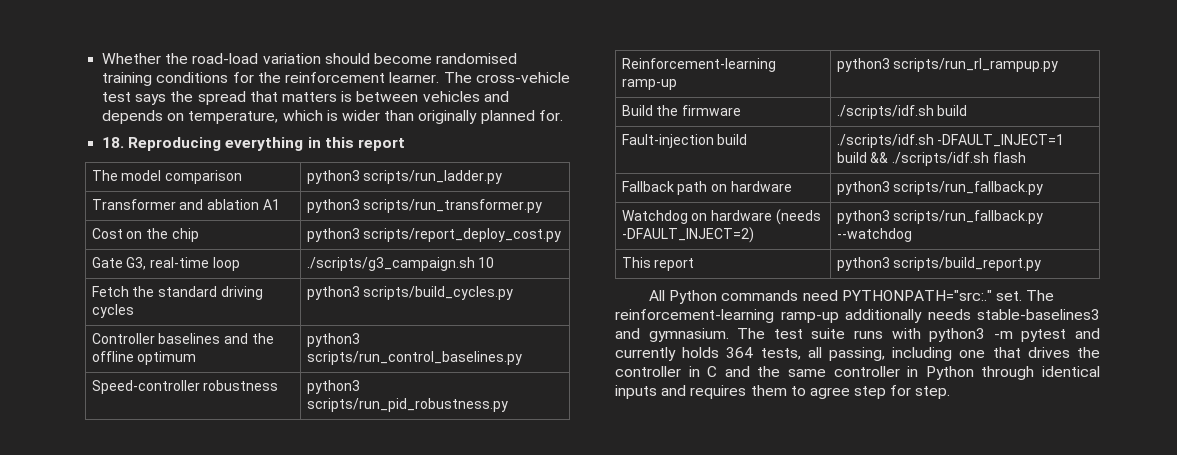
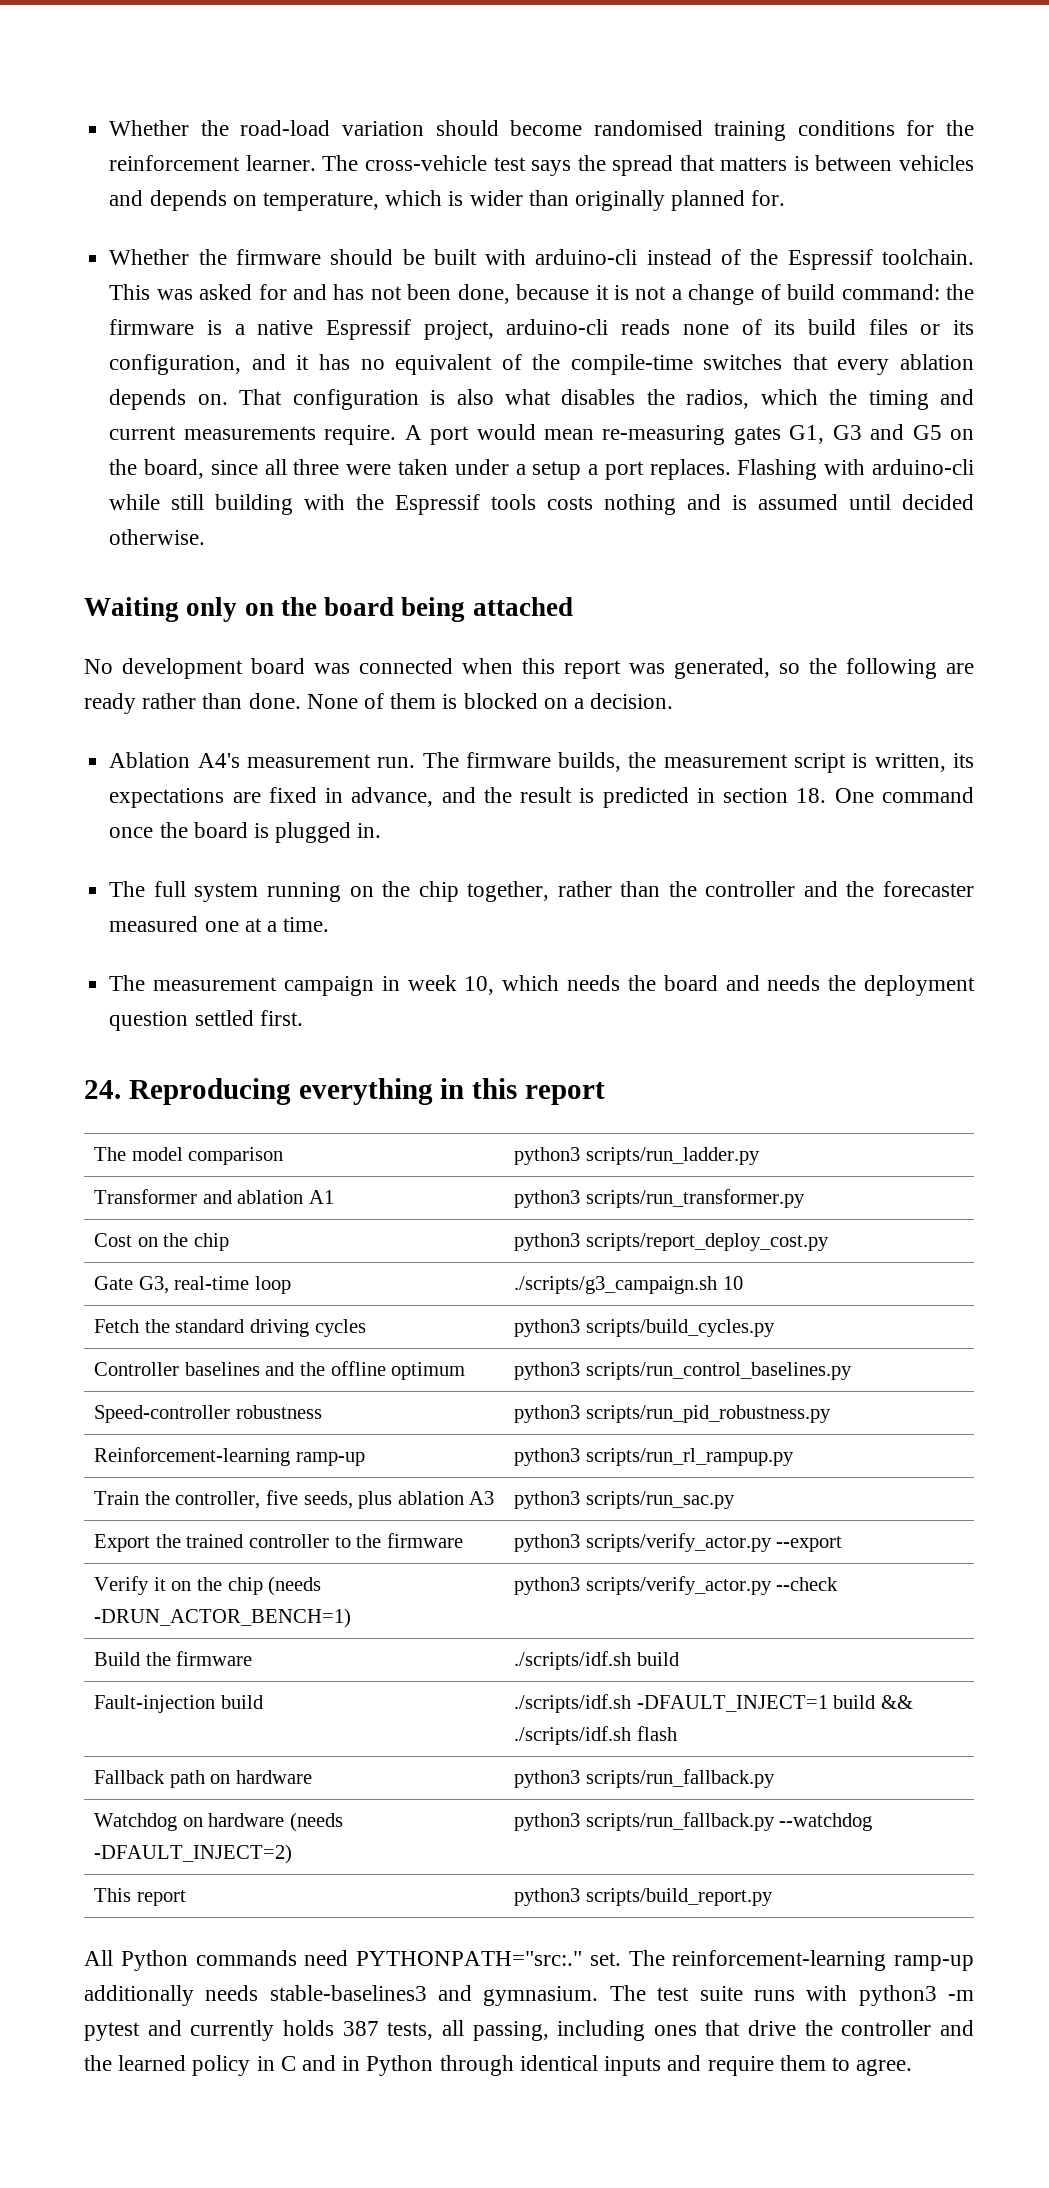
[102,137,125,148] 18. -> [109,249,974,270] [109,284,974,305] [109,319,975,340] [109,354,975,375] [109,389,974,410] [109,424,974,445] [109,459,974,480] [109,494,974,515] [109,529,206,545] [84,597,573,622] [84,658,974,679] [84,693,674,714] [109,752,974,773] [109,787,975,808] [109,822,382,843] [109,881,974,902] [109,916,330,932] [109,975,975,996] [109,1010,303,1031] [84,1080,121,1099] Whether the firmware should be built with arduino-cli instead of the Espressif toolchain. This was asked for and has not been done, because it is not a change of build command: the firmware is a native Espressif project, arduino-cli reads none of its build files or its configuration, and it has no equivalent of the compile-time switches that every ablation depends on. That configuration is also what disables the radios, which the timing and current measurements require. A port would mean re-measuring gates G1, G3 and G5 on the board, since all three were taken under a setup a port replaces. Flashing with arduino-cli while still building with the Espressif tools costs nothing and is assumed until decided otherwise. // Waiting only on the board being attached // No development board was connected when this report was generated, so the following are ready rather than done. None of them is blocked on a decision. // Ablation A4's measurement run. The firmware builds, the measurement script is written, its expectations are fixed in advance, and the result is predicted in section 18. One command once the board is plugged in. // The full system running on the chip together, rather than the controller and the forecaster measured one at a time. // The measurement campaign in week 10, which needs the board and needs the deployment question settled first. // 24.
(1059, 65) none -> [94,1490,495,1509] [514,1491,735,1509] [94,1533,463,1552] [514,1533,843,1552] [94,1576,322,1596] [94,1608,352,1628] [514,1576,839,1595] // Train the controller, five seeds, plus ablation A3 | python3 scripts/run_sac.py // Export the trained controller to the firmware | python3 scripts/verify_actor.py --export // Verify it on the chip (needs -DRUN_ACTOR_BENCH=1) | python3 scripts/verify_actor.py --check
[726,347,754,358] 364 -> [342,2021,379,2036] 387
[959,347,1100,358] [615,366,900,377] one that drives the controller in C and the same controller -> [653,2020,974,2036] [84,2055,337,2076] ones that drive the controller and the learned policy in C and
[690,385,747,399] requires -> [707,2056,774,2076] require
[809,385,951,399] agree step for step. -> [856,2059,913,2076] agree.

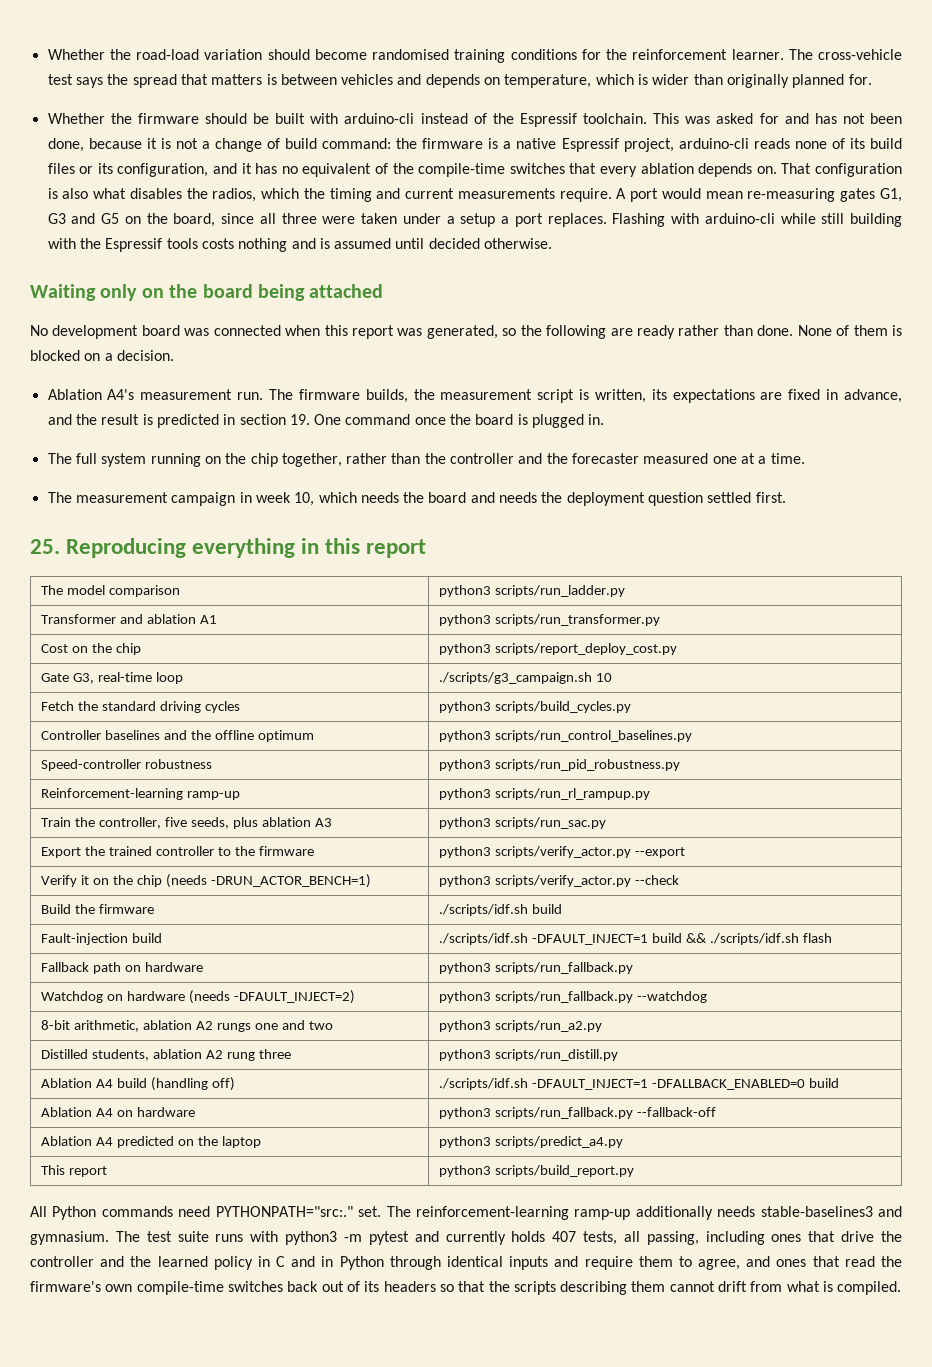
[796,788,827,803] 18. -> [289,414,310,425] 19.
[84,1080,121,1099] 24. -> [30,539,60,554] 25.
(873, 1822) none -> [41,1020,333,1032] [439,1020,603,1032] [41,1049,291,1061] [439,1049,619,1061] [41,1077,235,1091] [439,1078,839,1090] [41,1107,195,1117] [439,1107,717,1119] [41,1136,261,1148] [439,1136,624,1148] // 8-bit arithmetic, ablation A2 rungs one and two | python3 scripts/run_a2.py // Distilled students, ablation A2 rung three | python3 scripts/run_distill.py // Ablation A4 build (handling off) | ./scripts/idf.sh -DFAULT_INJECT=1 -DFALLBACK_ENABLED=0 build // Ablation A4 on hardware | python3 scripts/run_fallback.py --fallback-off // Ablation A4 predicted on the laptop | python3 scripts/predict_a4.py
[342,2021,379,2036] 387 -> [552,1231,577,1242] 407
[856,2059,913,2076] agree. -> [698,1256,902,1270] [30,1281,902,1295] agree, and ones that read the firmware's own compile-time switches back out of its headers so that the scripts describing them cannot drift from what is compiled.

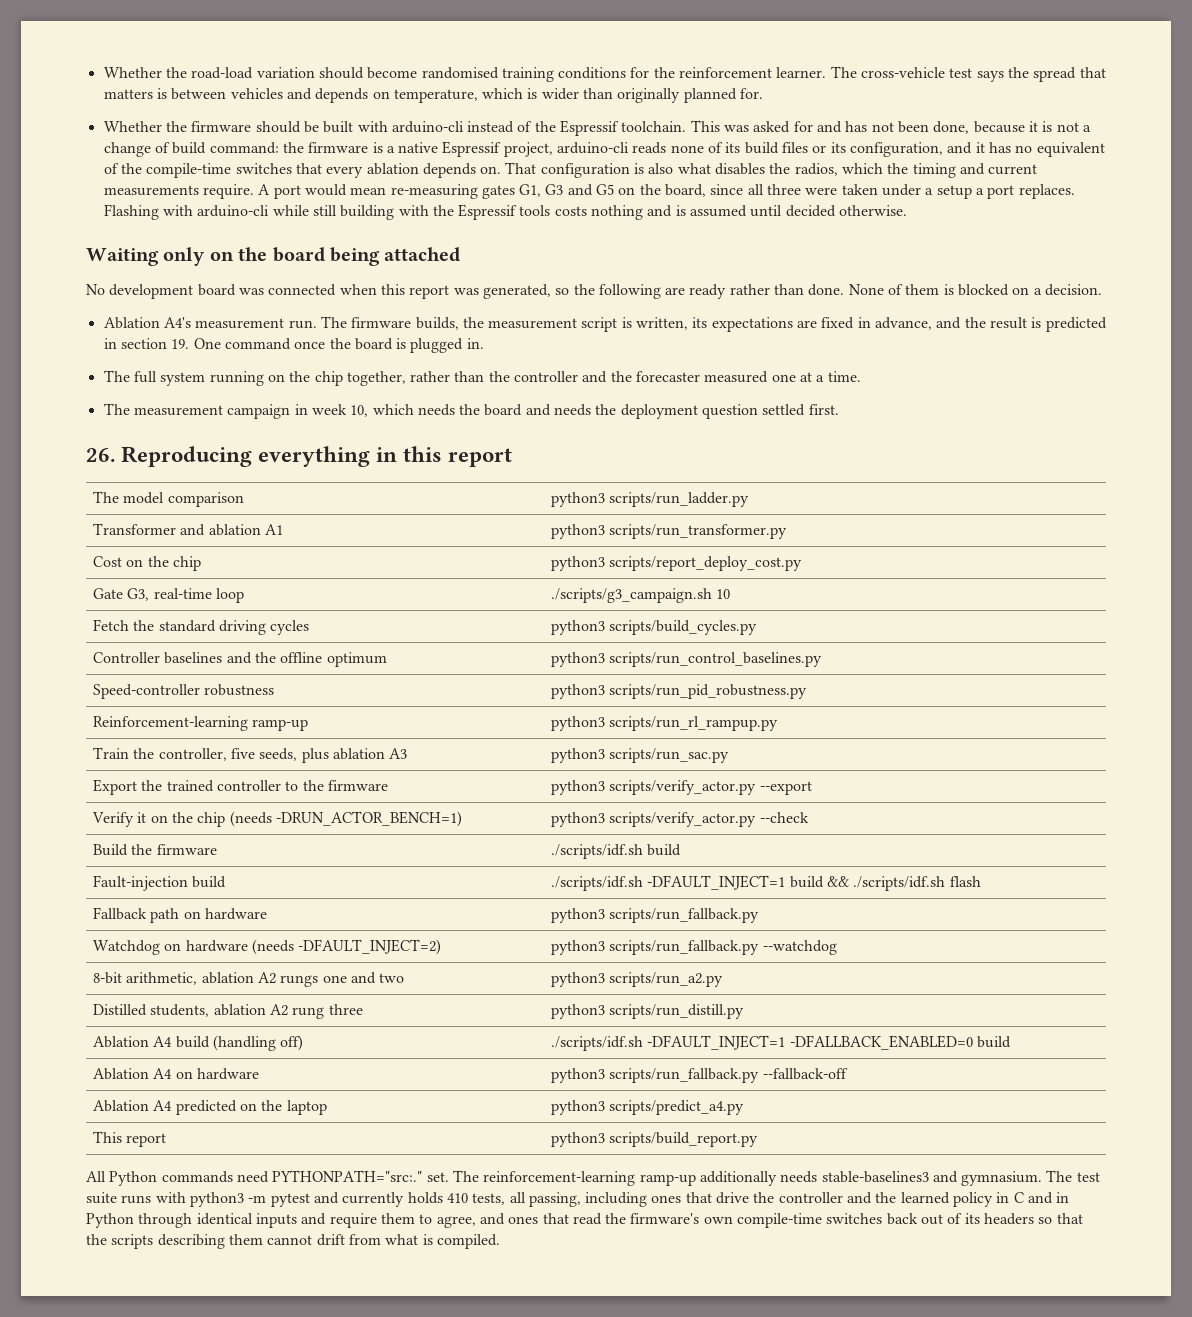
[30,539,60,554] 25. -> [86,448,115,462] 26.
[552,1231,577,1242] 407 -> [446,1193,468,1203] 410

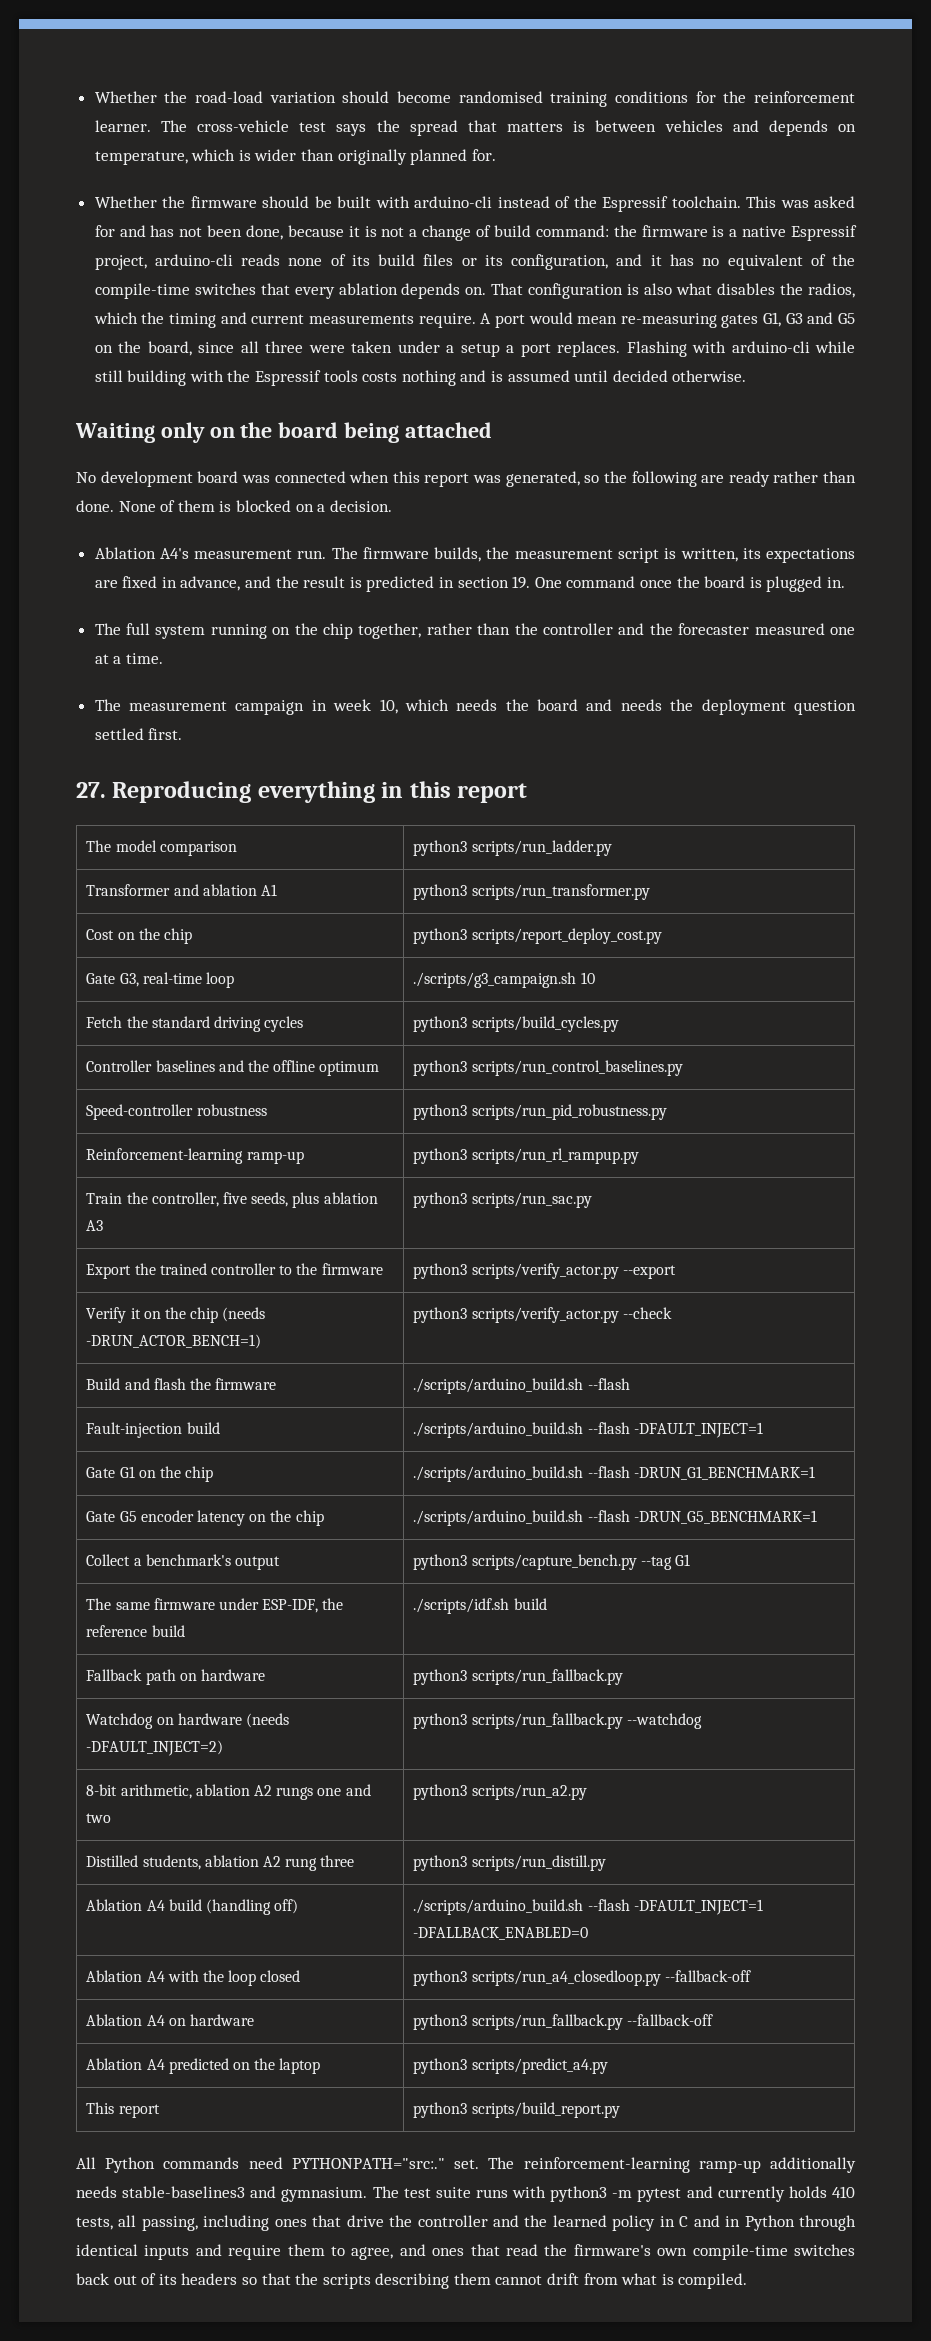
[86,448,115,462] 26. -> [76,782,106,798] 27.
[131,844,217,855] [550,844,682,859] the firmware | ./scripts/idf.sh build -> [124,1378,277,1390] [413,1378,630,1394] and flash the firmware | ./scripts/arduino_build.sh --flash
[550,875,981,891] | ./scripts/idf.sh -DFAULT_INJECT=1 build && ./scripts/idf.sh flash -> [413,1422,763,1438] [86,1466,214,1482] [413,1466,815,1482] [86,1510,324,1526] [413,1510,817,1526] [86,1554,280,1570] [413,1554,690,1570] [86,1598,344,1613] [86,1625,185,1637] [413,1598,547,1614] | ./scripts/arduino_build.sh --flash -DFAULT_INJECT=1 // Gate G1 on the chip | ./scripts/arduino_build.sh --flash -DRUN_G1_BENCHMARK=1 // Gate G5 encoder latency on the chip | ./scripts/arduino_build.sh --flash -DRUN_G5_BENCHMARK=1 // Collect a benchmark's output | python3 scripts/capture_bench.py --tag G1 // The same firmware under ESP-IDF, the reference build | ./scripts/idf.sh build
[550,1036,643,1051] ./scripts/idf.sh -> [413,1899,630,1915] ./scripts/arduino_build.sh --flash
[976,1036,1011,1048] build -> [86,1970,301,1986] [413,1970,751,1986] // Ablation A4 with the loop closed | python3 scripts/run_a4_closedloop.py --fallback-off

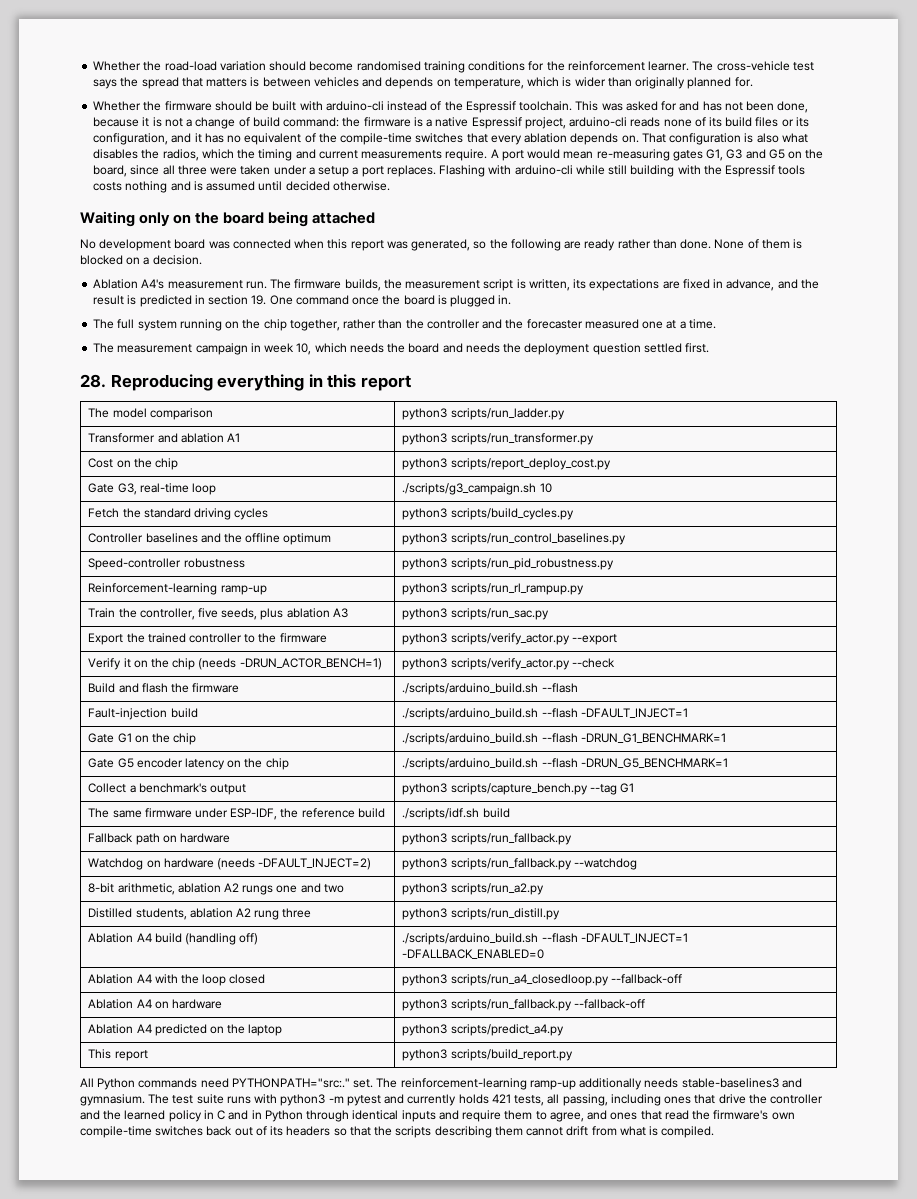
[76,782,106,798] 27. -> [80,374,106,388] 28.
[831,2186,855,2198] 410 -> [491,1094,511,1103] 421

